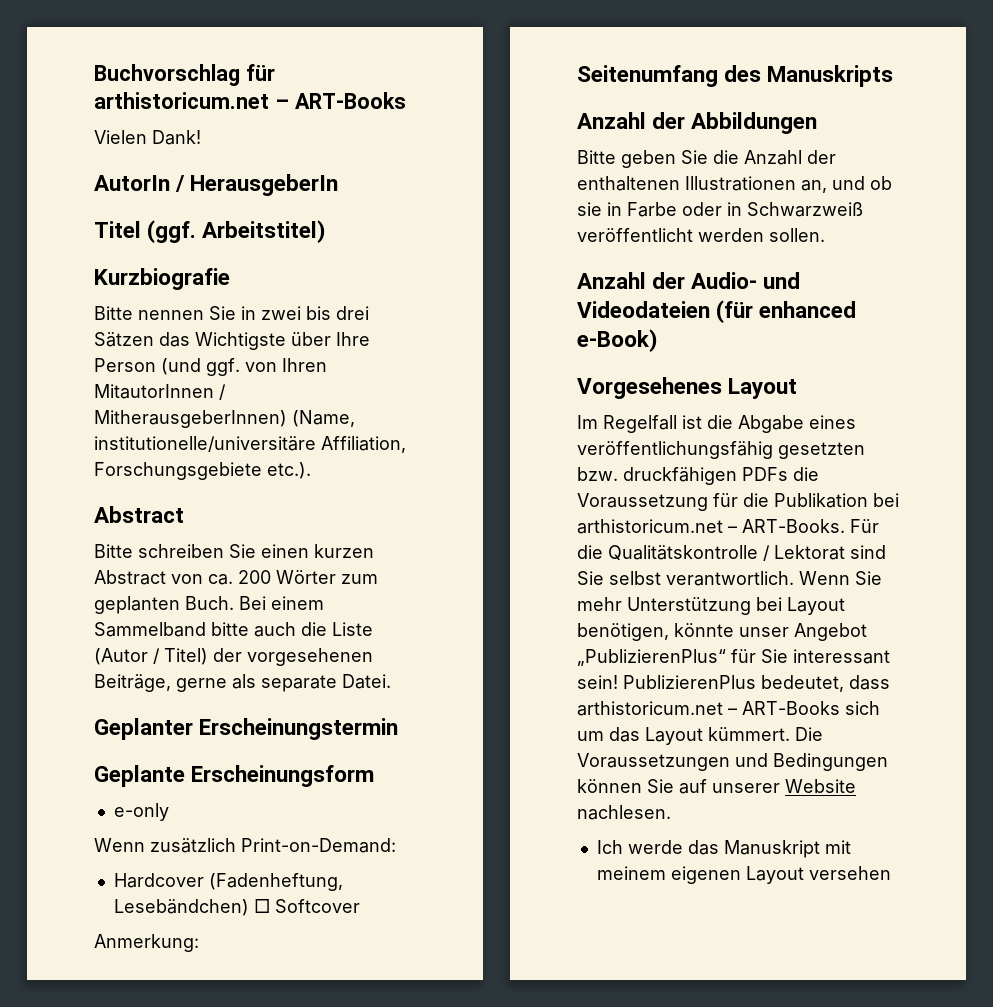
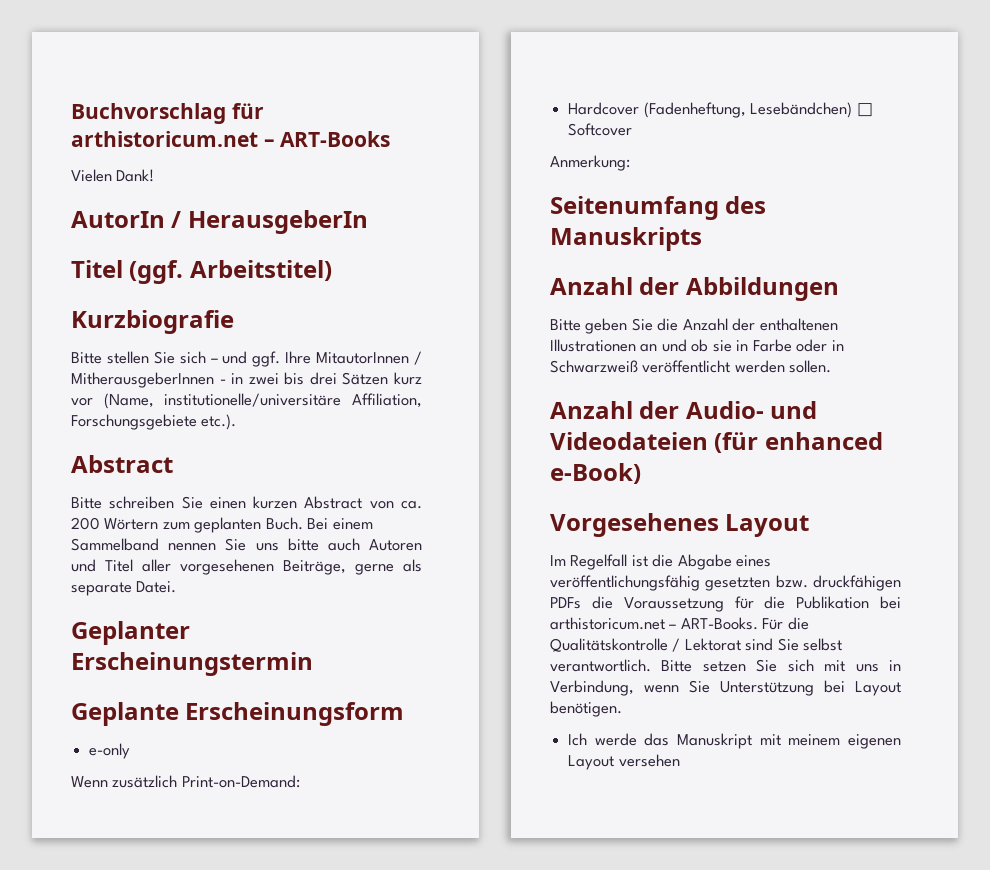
[138,306,236,320] nennen Sie -> [106,351,422,367] [71,372,226,388] stellen Sie sich – und ggf. Ihre MitautorInnen / MitherausgeberInnen -
[159,332,370,350] [94,358,327,376] [94,384,226,400] [94,410,287,428] das Wichtigste über Ihre Person (und ggf. von Ihren MitautorInnen / MitherausgeberInnen) -> [394,372,422,385] [71,398,93,406] kurz vor
[276,570,336,584] Wörter -> [104,518,159,530] Wörtern
[211,622,373,637] [94,648,242,665] bitte auch die Liste (Autor / Titel) der -> [168,538,422,551] [71,559,171,572] nennen Sie uns bitte auch Autoren und Titel aller
[801,180,827,193] an, -> [640,344,658,352] an
[799,571,882,585] [577,597,845,615] [577,623,867,641] [577,649,890,666] [577,675,890,692] [577,701,880,716] [577,727,823,745] [577,753,888,771] [577,779,856,794] [577,805,671,820] Wenn Sie mehr Unterstützung bei Layout benötigen, könnte unser Angebot „PublizierenPlus“ für Sie interessant sein! PublizierenPlus bedeutet, dass arthistoricum.net – ART-Books sich um das Layout kümmert. Die Voraussetzungen und Bedingungen können Sie auf unserer Website nachlesen. -> [661,659,901,672] [550,680,901,696] [550,701,622,717] Bitte setzen Sie sich mit uns in Verbindung, wenn Sie Unterstützung bei Layout benötigen.

